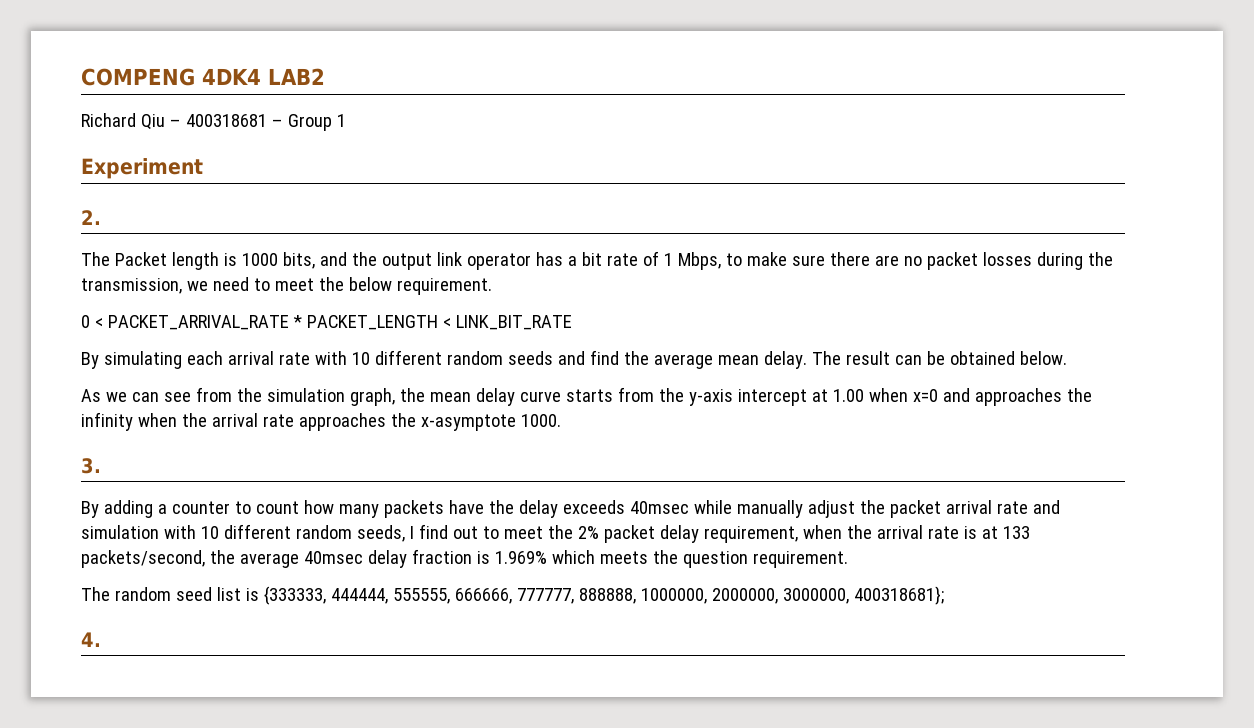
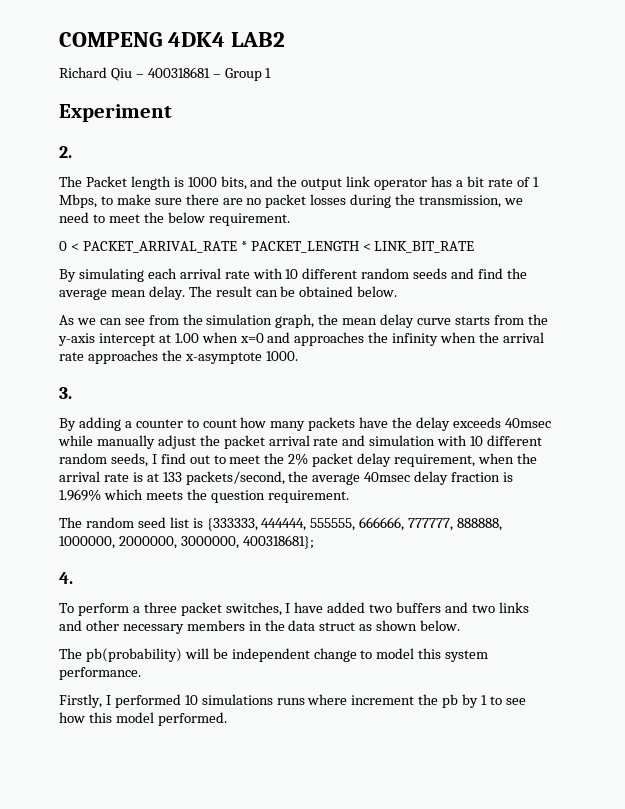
(101, 639) none -> [59,602,529,616] [59,620,461,634] [59,648,489,662] [59,667,141,680] [59,694,526,708] [59,712,227,726] // To perform a three packet switches, I have added two buffers and two links and other necessary members in the data struct as shown below. // The pb(probability) will be independent change to model this system performance. // Firstly, I performed 10 simulations runs where increment the pb by 1 to see how this model performed.

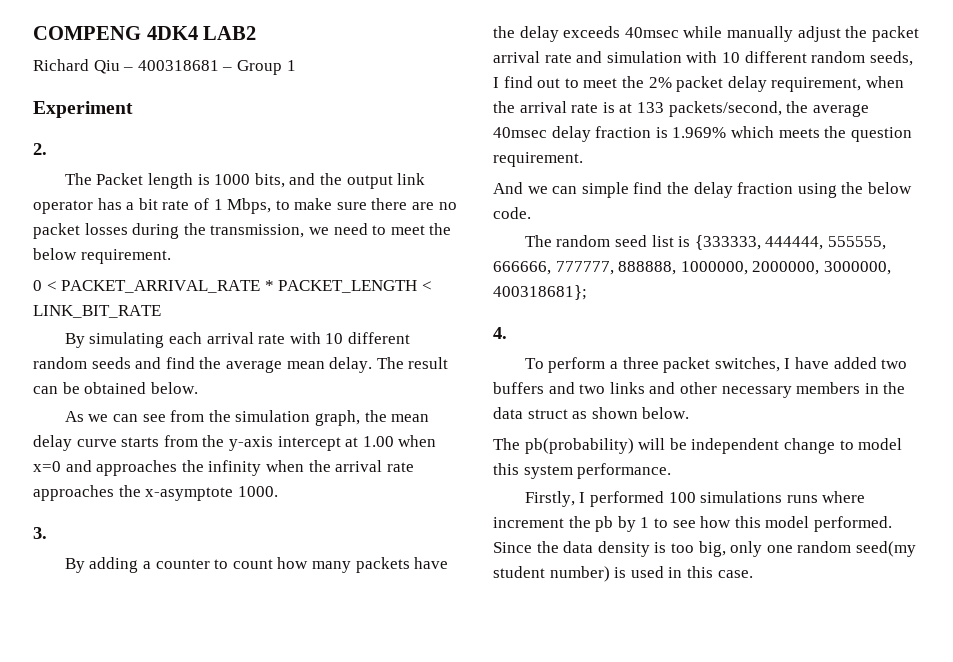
(349, 496) none -> [493,182,912,198] [493,207,531,219] // And we can simple find the delay fraction using the below code.
[184,695,198,705] 10 -> [668,492,696,503] 100
(227, 719) none -> [493,541,916,557] [493,566,753,582] Since the data density is too big, only one random seed(my student number) is used in this case.

